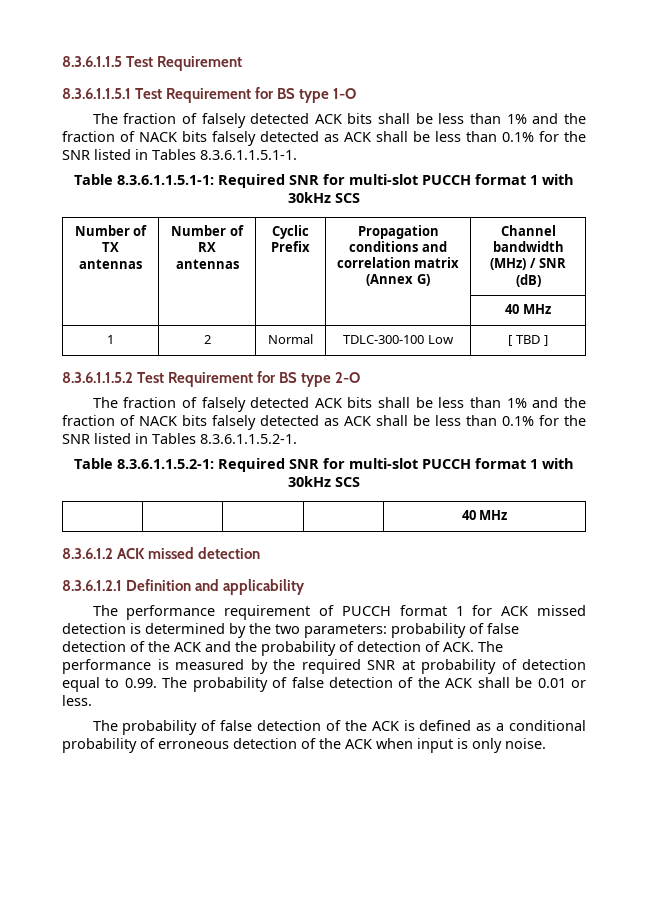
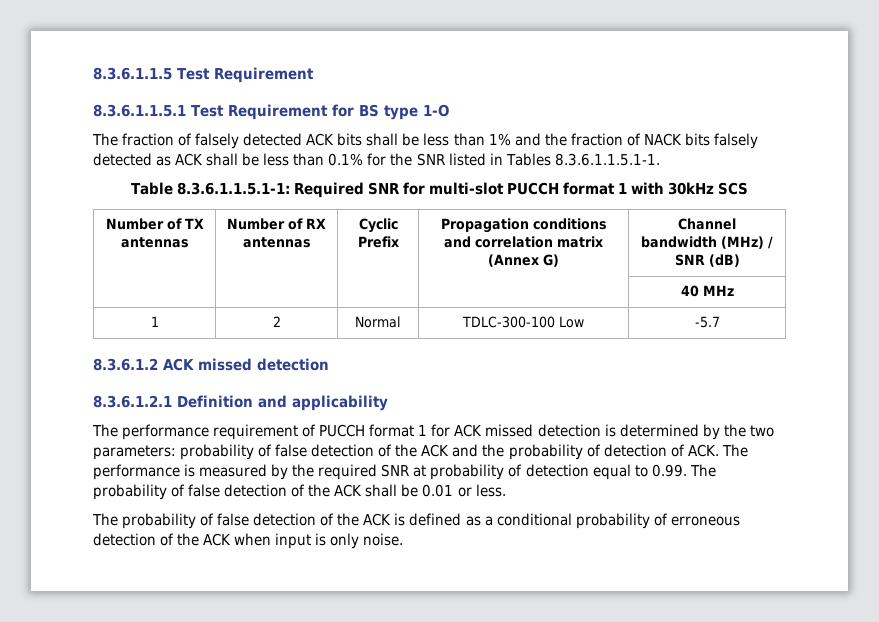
[508,335,548,346] [62,371,361,387] [92,397,586,412] [62,415,586,430] [62,433,297,444] [74,458,574,472] [288,476,360,487] [461,510,508,520] [ TBD ] // 8.3.6.1.1.5.2 Test Requirement for BS type 2-O // The fraction of falsely detected ACK bits shall be less than 1% and the fraction of NACK bits falsely detected as ACK shall be less than 0.1% for the SNR listed in Tables 8.3.6.1.1.5.2-1. // Table 8.3.6.1.1.5.2-1: Required SNR for multi-slot PUCCH format 1 with 30kHz SCS // | | | | 40 MHz -> [694,316,720,328] -5.7

